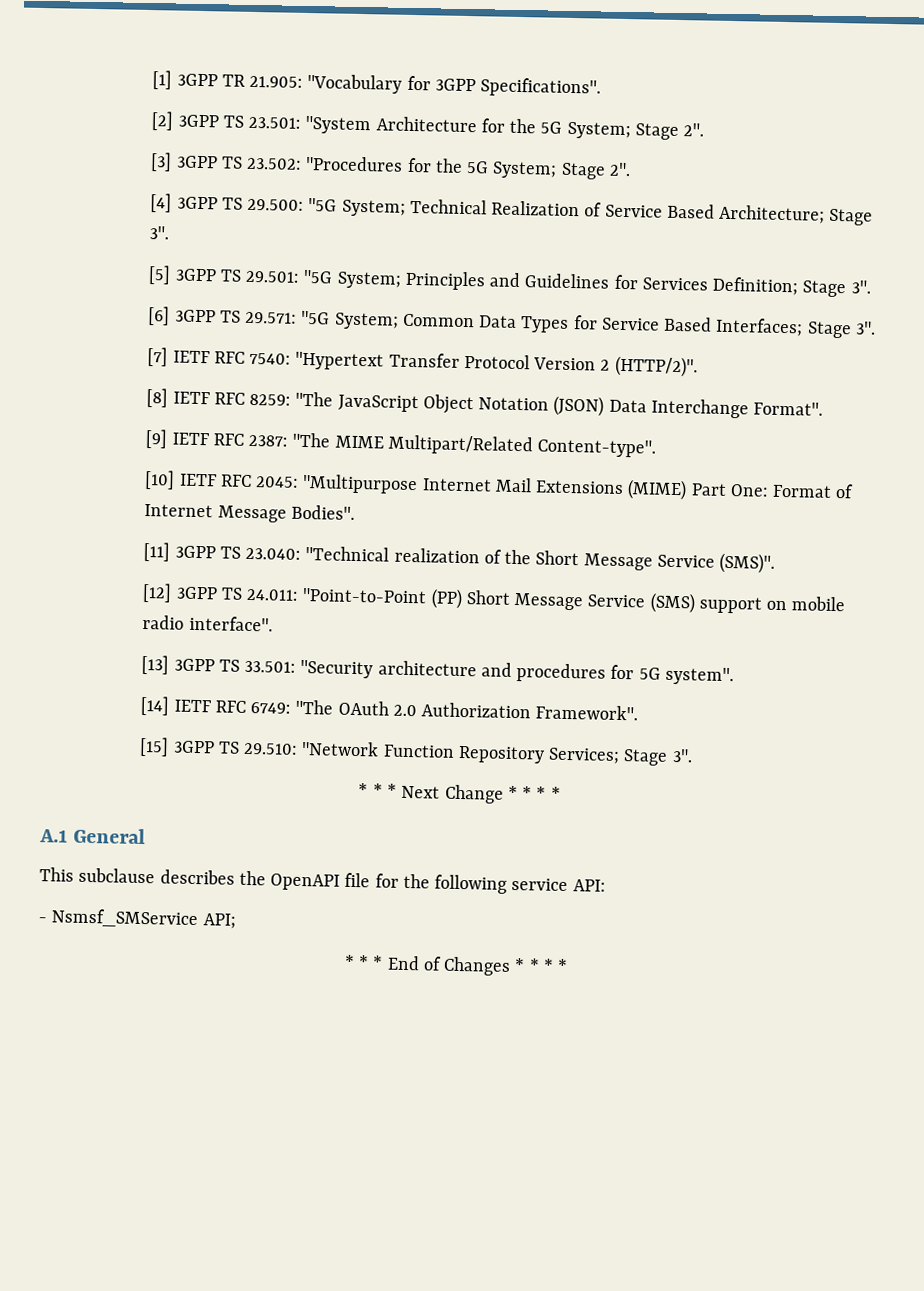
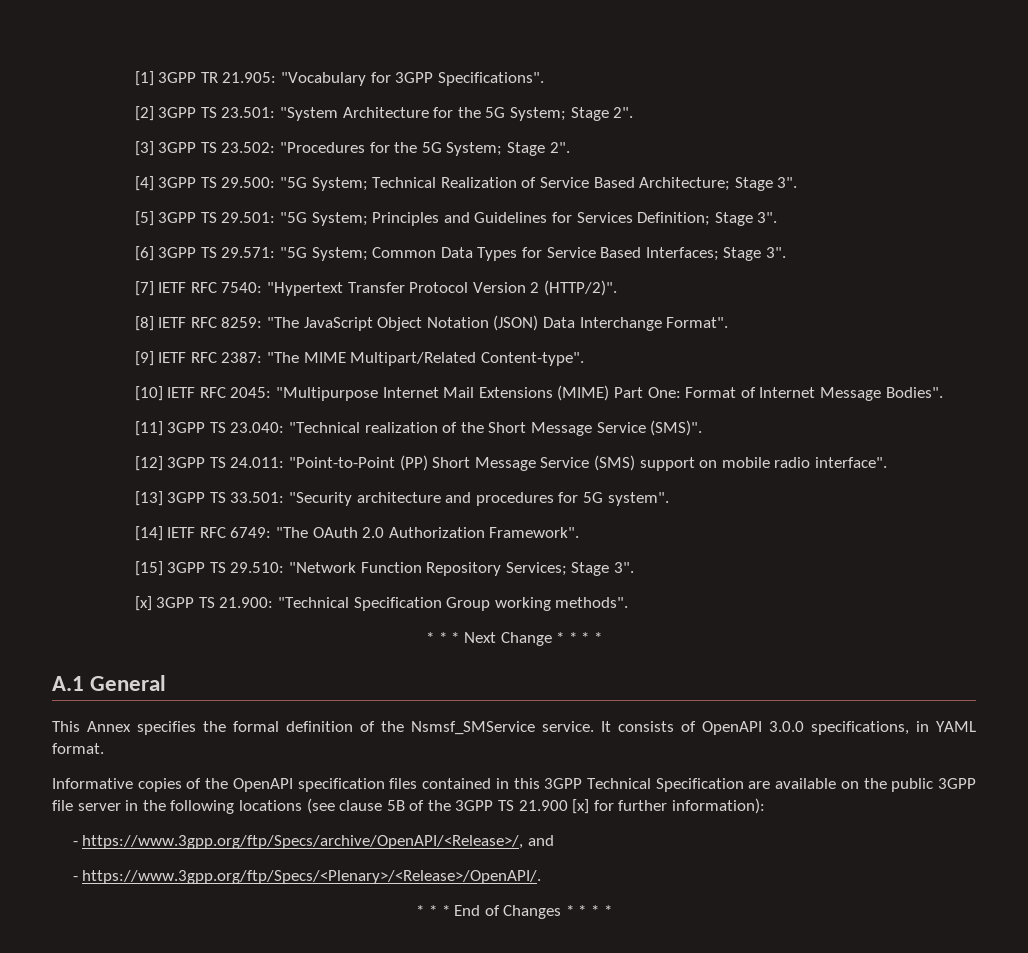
(693, 755) none -> [134,596,629,611] // [x] 3GPP TS 21.900: "Technical Specification Group working methods".
[78,867,606,894] [38,908,236,929] subclause describes the OpenAPI file for the following service API: // - Nsmsf_SMService API; -> [87,721,976,735] [52,743,104,754] [52,778,976,792] [52,798,766,814] [72,835,554,849] [72,870,542,884] Annex specifies the formal definition of the Nsmsf_SMService service. It consists of OpenAPI 3.0.0 specifications, in YAML format. // Informative copies of the OpenAPI specification files contained in this 3GPP Technical Specification are available on the public 3GPP file server in the following locations (see clause 5B of the 3GPP TS 21.900 [x] for further information): // - https://www.3gpp.org/ftp/Specs/archive/OpenAPI/<Release>/, and // - https://www.3gpp.org/ftp/Specs/<Plenary>/<Release>/OpenAPI/.

